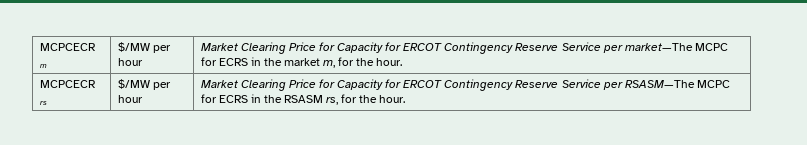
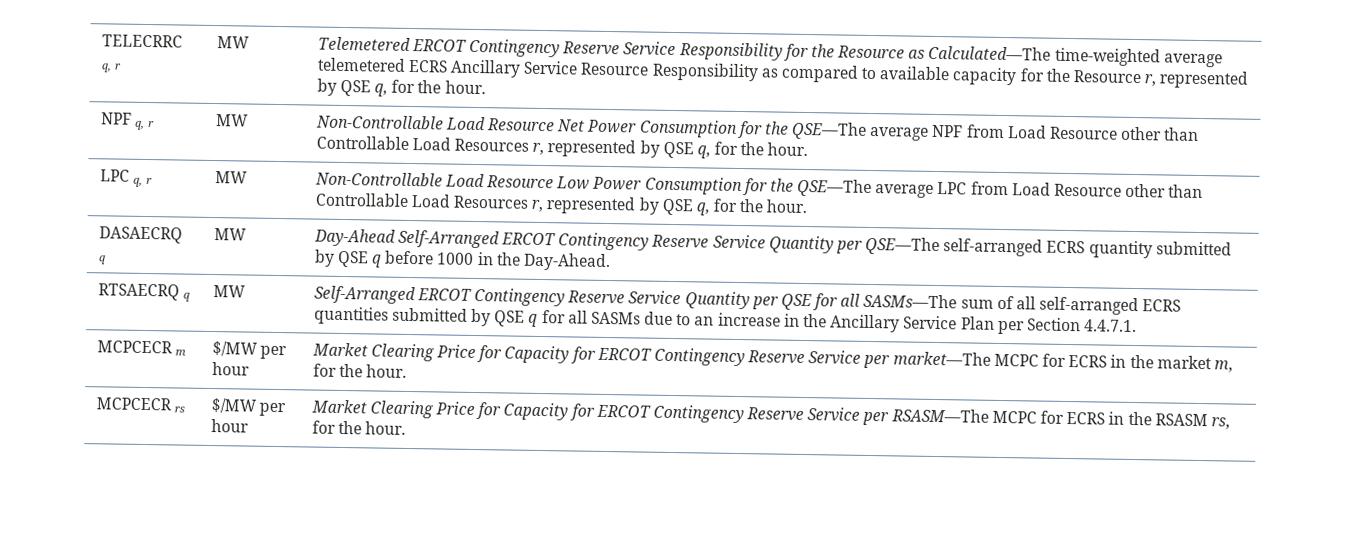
(39, 47) none -> [101,34,183,48] [100,63,122,73] [216,36,250,49] [317,36,1223,68] [316,57,1250,89] [316,78,486,97] [100,112,156,130] [215,114,249,127] [315,114,1200,141] [315,135,809,159] [99,169,154,187] [214,171,248,184] [314,171,1204,199] [314,192,809,216] [98,226,183,244] [97,255,106,265] [213,228,247,241] [313,228,1232,259] [313,249,611,272] [97,283,190,302] [212,285,246,298] [313,285,1182,316] [313,306,1138,335] TELECRRC q, r | MW | Telemetered ERCOT Contingency Reserve Service Responsibility for the Resource as Calculated—The time-weighted average telemetered ECRS Ancillary Service Resource Responsibility as compared to available capacity for the Resource r, represented by QSE q, for the hour. // NPF q, r | MW | Non-Controllable Load Resource Net Power Consumption for the QSE—The average NPF from Load Resource other than Controllable Load Resources r, represented by QSE q, for the hour. // LPC q, r | MW | Non-Controllable Load Resource Low Power Consumption for the QSE—The average LPC from Load Resource other than Controllable Load Resources r, represented by QSE q, for the hour. // DASAECRQ q | MW | Day-Ahead Self-Arranged ERCOT Contingency Reserve Service Quantity per QSE—The self-arranged ECRS quantity submitted by QSE q before 1000 in the Day-Ahead. // RTSAECRQ q | MW | Self-Arranged ERCOT Contingency Reserve Service Quantity per QSE for all SASMs—The sum of all self-arranged ECRS quantities submitted by QSE q for all SASMs due to an increase in the Ancillary Service Plan per Section 4.4.7.1. //

